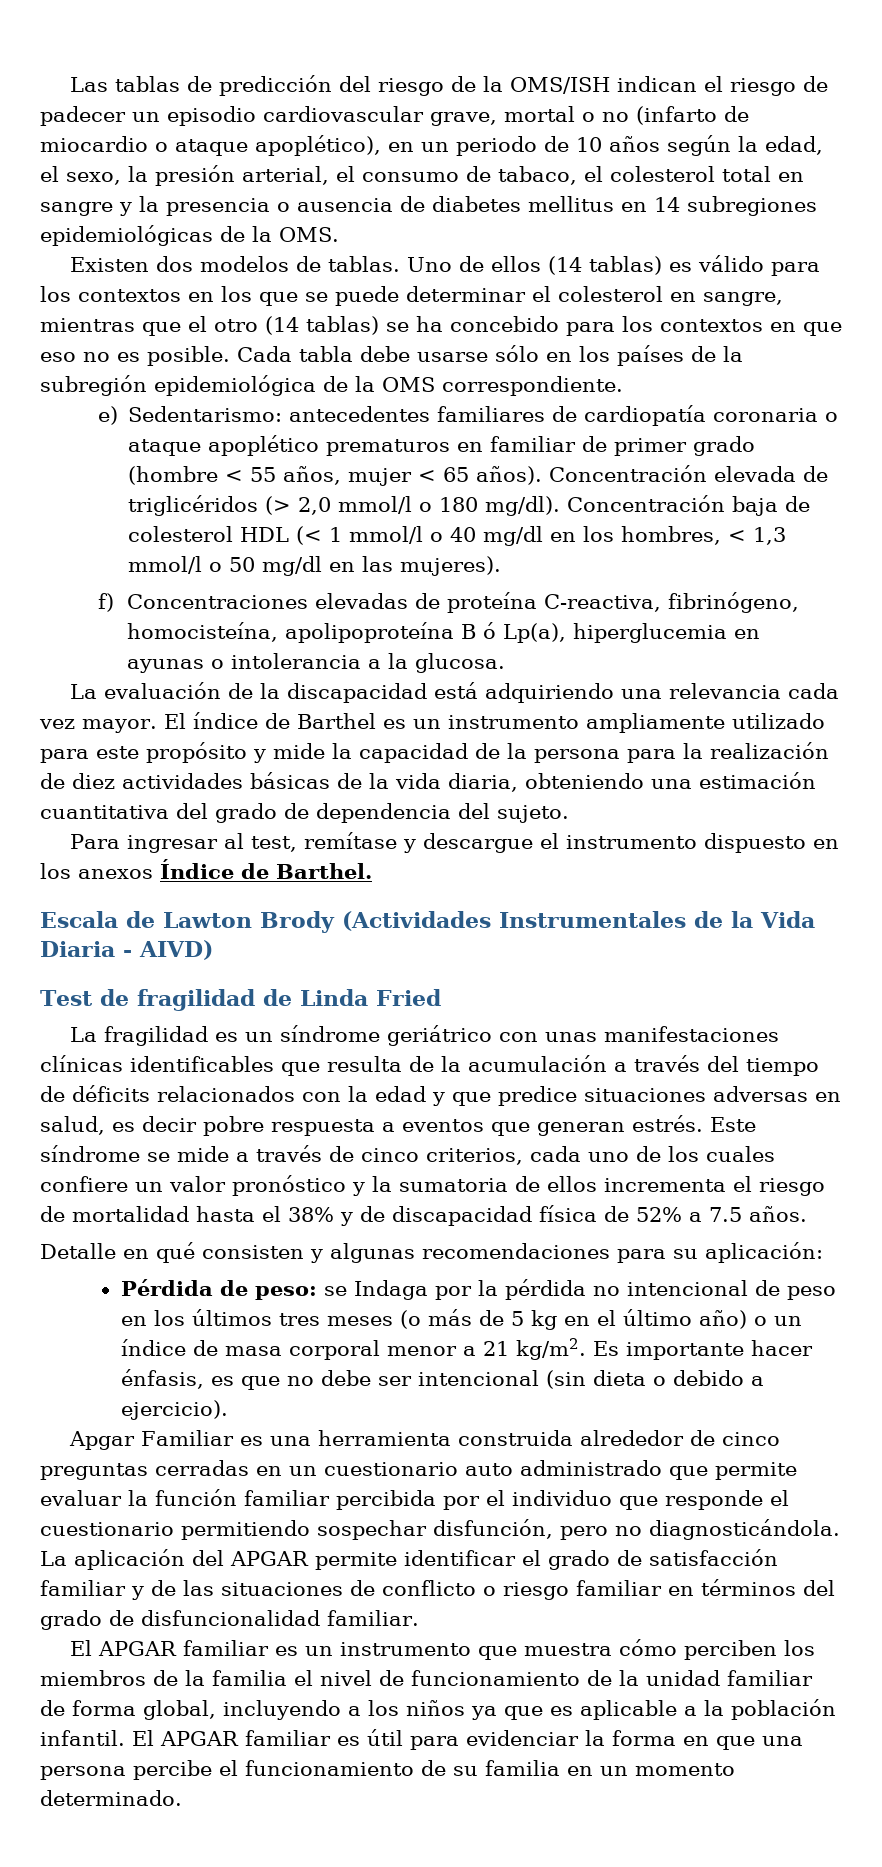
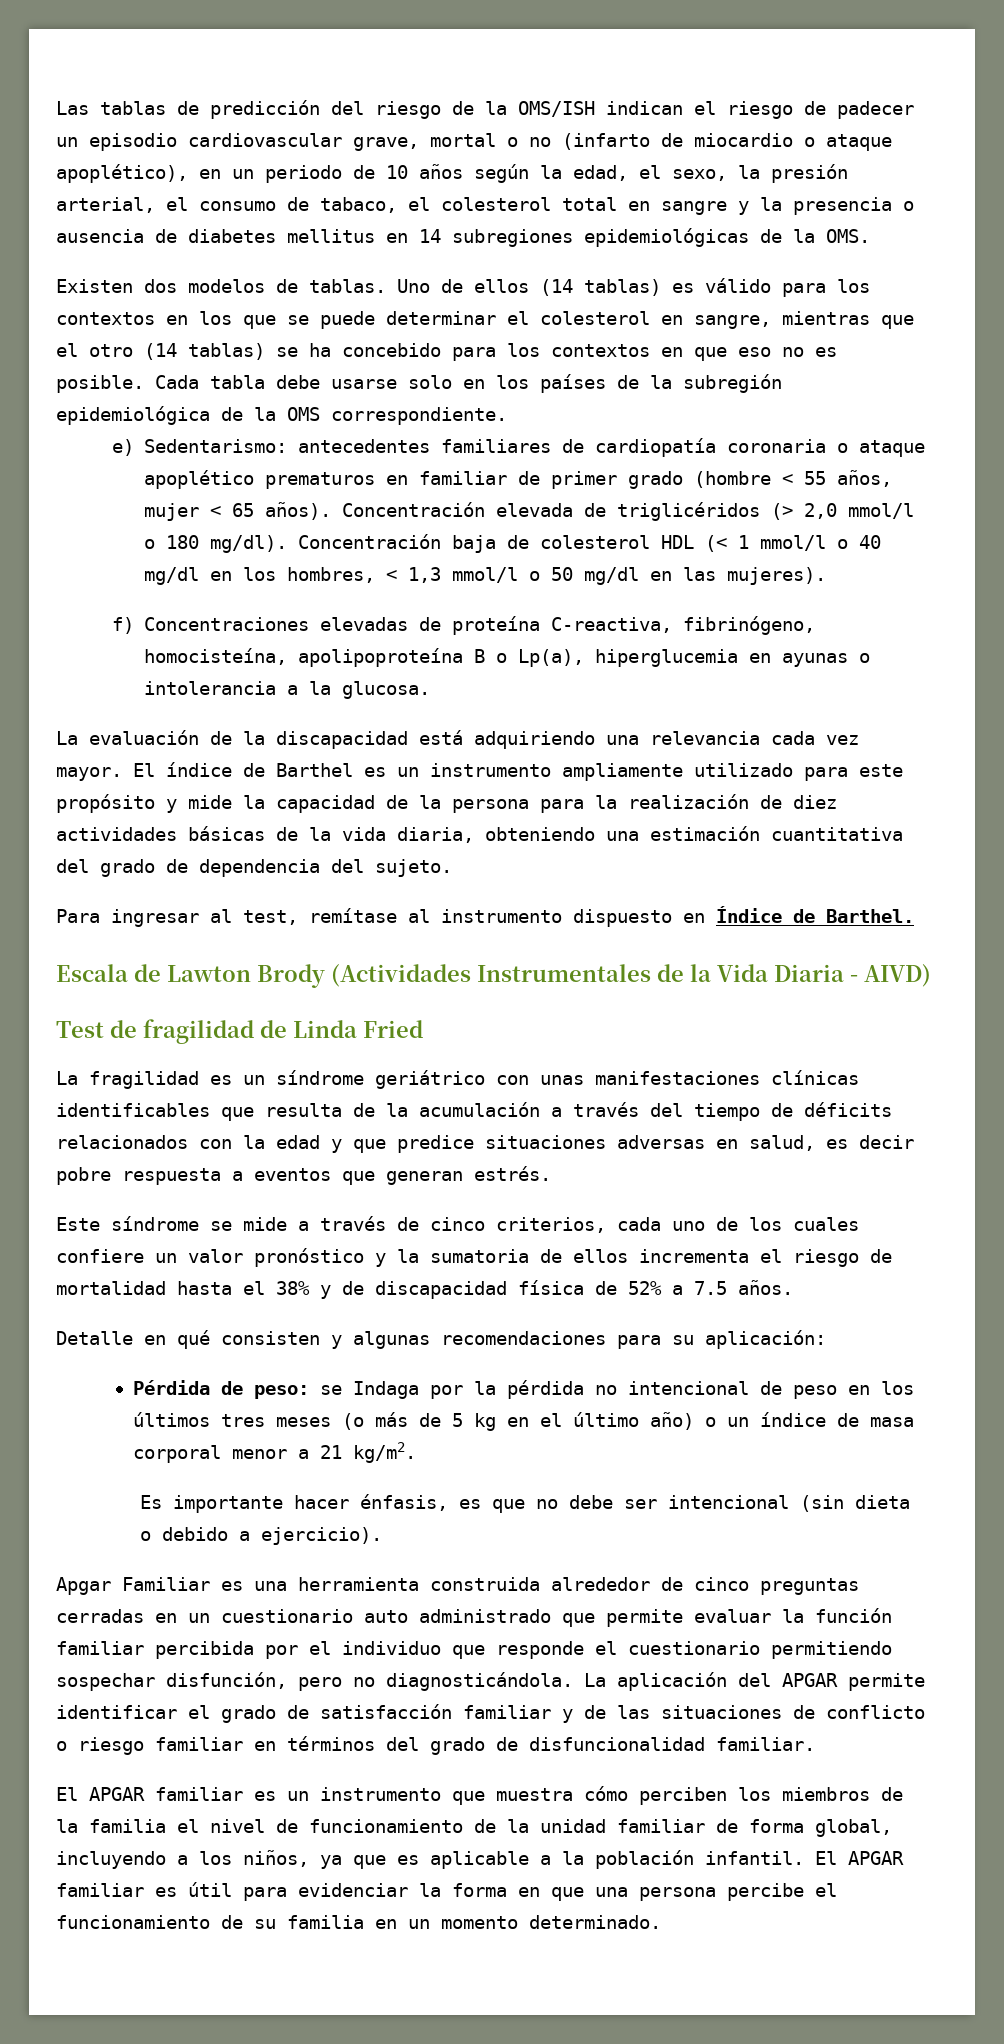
[495,345,539,362] sólo -> [408,375,452,389] solo
[483,622,497,639] ó -> [495,653,507,663] o
[403,833,560,853] y descargue el -> [408,909,430,923] al
[40,863,153,879] los anexos -> (705, 918) none
(703, 1123) none -> (551, 1173) //
(586, 1349) none -> (417, 1452) //
[406,1700,465,1716] niños -> [243,1850,309,1867] niños,

